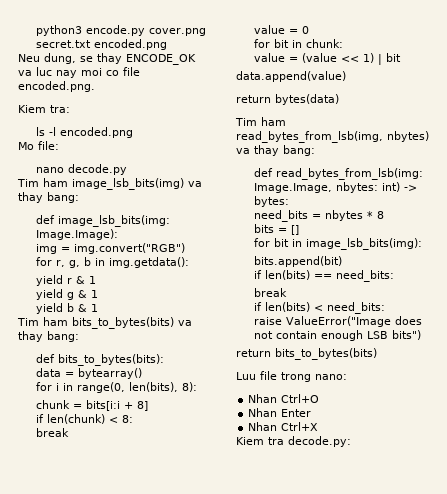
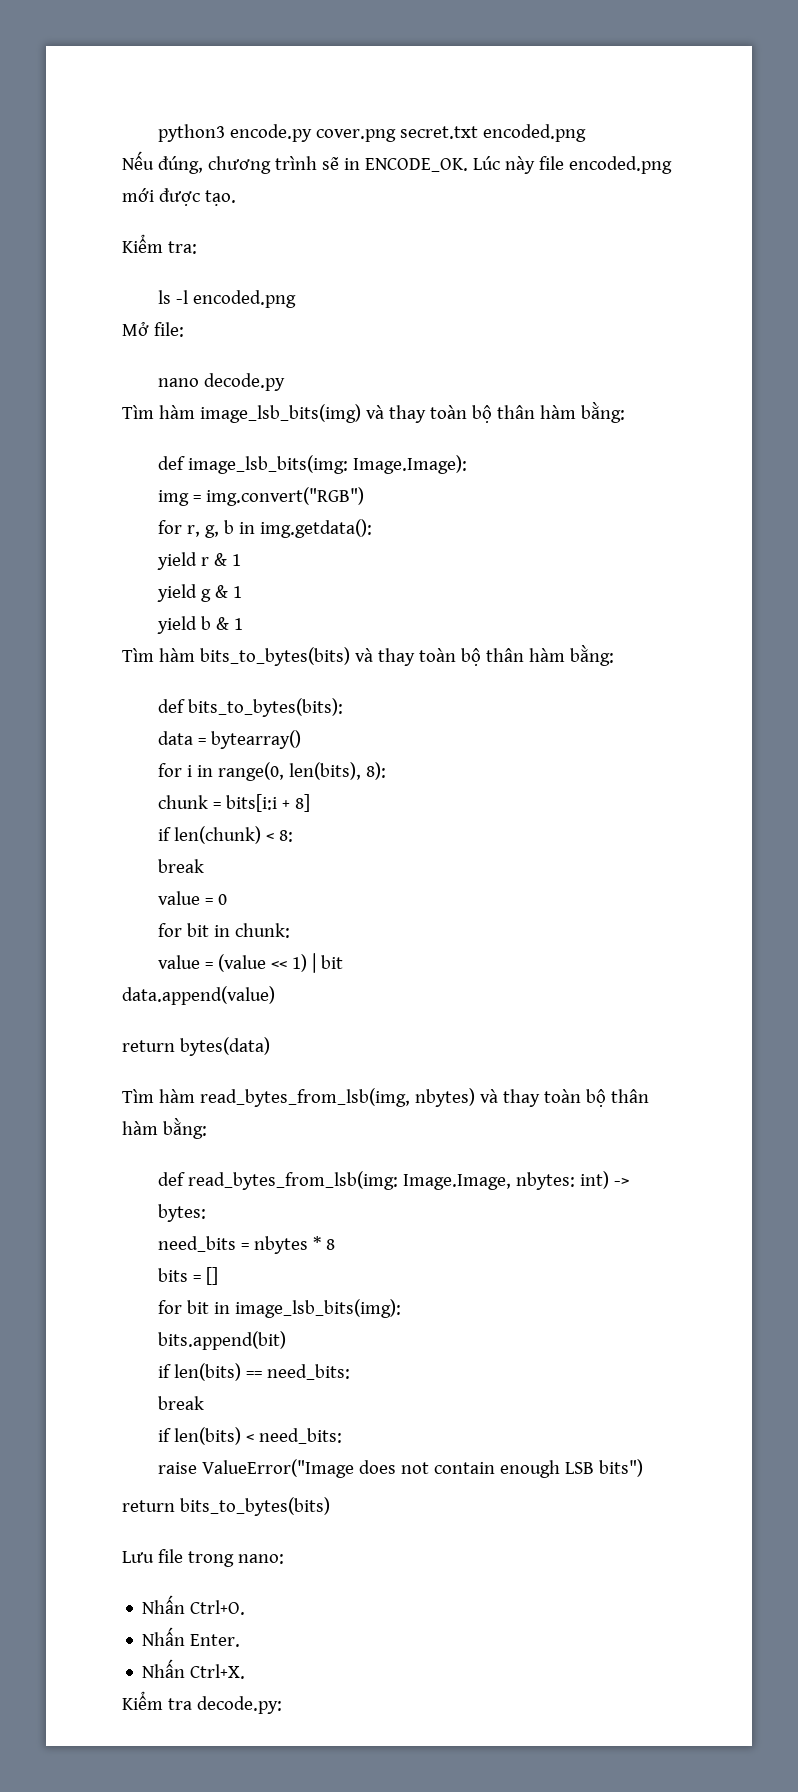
[18,53,196,65] [18,67,140,78] [18,81,95,92] [18,105,46,113] Neu dung, se thay ENCODE_OK va luc nay moi co file encoded.png. // Kiem -> [122,151,672,174] [122,188,236,206] [122,234,163,253] Nếu đúng, chương trình sẽ in ENCODE_OK. Lúc này file encoded.png mới được tạo. // Kiểm
[18,142,34,150] Mo -> [122,322,149,336] Mở
[17,178,202,190] [18,192,79,203] Tim ham image_lsb_bits(img) va thay bang: -> [122,401,625,423] Tìm hàm image_lsb_bits(img) và thay toàn bộ thân hàm bằng:
[17,317,192,329] [18,331,79,342] Tim ham bits_to_bytes(bits) va thay bang: -> [122,644,614,666] Tìm hàm bits_to_bytes(bits) và thay toàn bộ thân hàm bằng:
[235,117,286,126] [236,131,429,143] [236,145,315,156] Tim ham read_bytes_from_lsb(img, nbytes) va thay bang: -> [122,1088,649,1107] [122,1117,207,1139] Tìm hàm read_bytes_from_lsb(img, nbytes) và thay toàn bộ thân hàm bằng:
[236,372,256,380] Luu -> [122,1551,154,1563] Lưu
[248,394,320,403] [248,408,312,417] [248,422,319,431] [236,437,264,445] Nhan Ctrl+O // Nhan Enter // Nhan Ctrl+X // Kiem -> [142,1595,246,1615] [142,1627,241,1647] [142,1659,246,1679] [122,1691,163,1710] Nhấn Ctrl+O. // Nhấn Enter. // Nhấn Ctrl+X. // Kiểm

